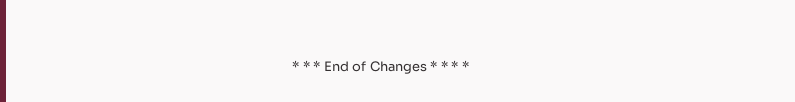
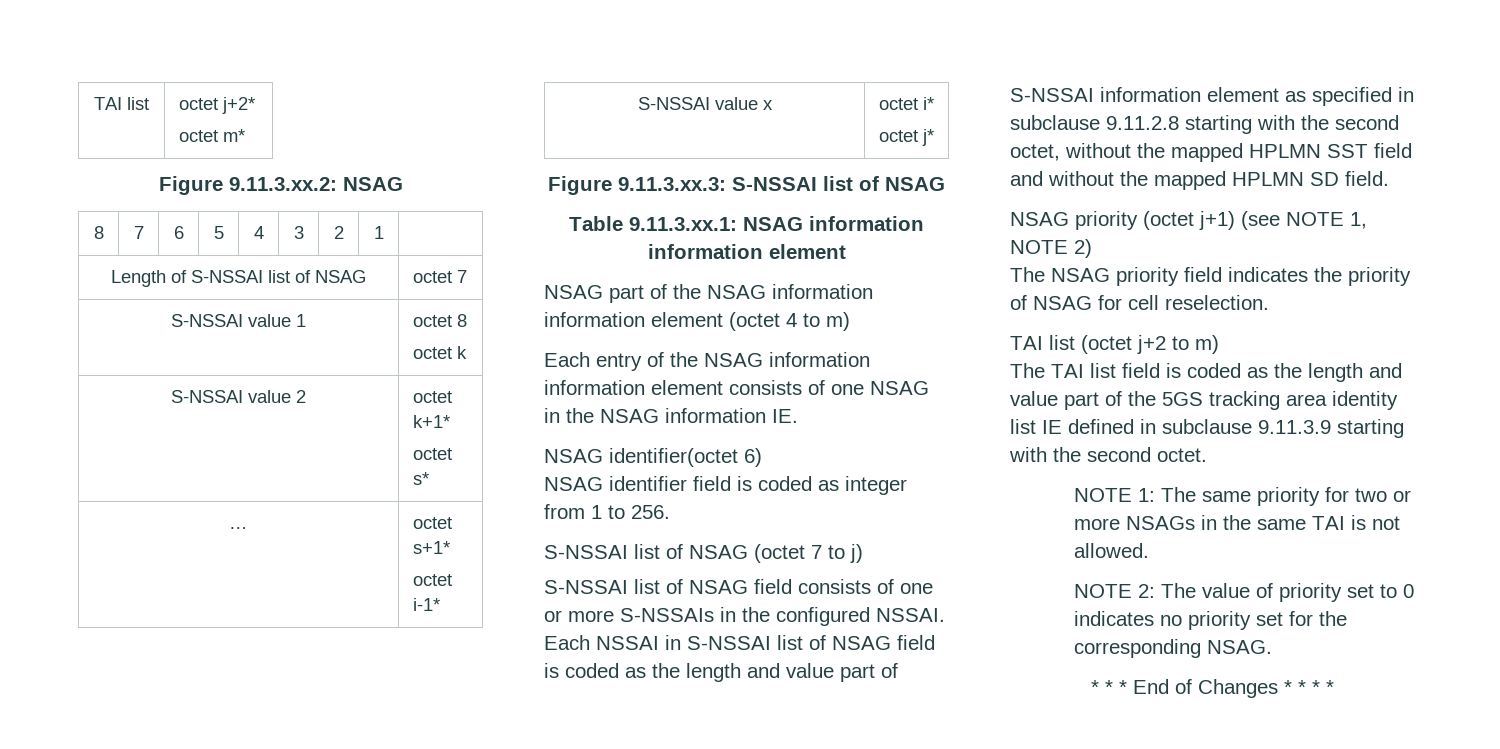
(292, 65) none -> [94,97,149,110] [178,97,255,114] [178,129,245,142] [158,176,403,195] [93,226,104,239] [133,226,144,239] [173,226,184,239] [213,226,224,239] [253,226,264,239] [293,226,304,239] [333,226,344,239] [373,226,384,239] [110,270,366,287] [412,270,467,283] [171,314,306,327] [412,314,467,327] [412,346,467,359] [171,390,306,403] [412,391,452,403] [412,415,450,428] [412,448,452,460] [412,472,429,485] [229,527,248,529] [412,517,452,529] [412,541,450,554] [412,574,452,586] [412,598,440,611] [637,97,773,110] [878,97,934,110] [878,129,934,146] [548,176,945,195] [569,216,924,231] [647,244,846,259] [544,284,873,303] [544,312,850,331] [544,352,870,371] [544,380,929,395] [544,408,798,423] [544,448,762,467] [544,476,907,495] [544,504,670,519] [544,544,863,563] [544,579,933,594] [544,607,945,626] [544,635,935,650] [544,663,898,682] [1010,87,1414,106] [1010,115,1399,134] [1010,143,1412,162] [1010,171,1389,190] [1010,211,1367,230] [1010,239,1092,258] [1010,267,1411,286] [1010,295,1269,310] [1010,335,1219,354] [1010,363,1402,382] [1010,391,1398,410] [1010,419,1404,438] [1009,447,1207,462] [1074,487,1412,506] [1074,515,1401,530] [1074,543,1150,558] [1074,583,1415,602] [1074,611,1348,630] [1074,639,1273,658] TAI list | octet j+2* // octet m* // Figure 9.11.3.xx.2: NSAG // 8 | 7 | 6 | 5 | 4 | 3 | 2 | 1 | // Length of S-NSSAI list of NSAG | octet 7 // S-NSSAI value 1 | octet 8 // octet k // S-NSSAI value 2 | octet k+1* // octet s* // … | octet s+1* // octet i-1* // S-NSSAI value x | octet i* // octet j* // Figure 9.11.3.xx.3: S-NSSAI list of NSAG // Table 9.11.3.xx.1: NSAG information information element // NSAG part of the NSAG information information element (octet 4 to m) // Each entry of the NSAG information information element consists of one NSAG in the NSAG information IE. // NSAG identifier(octet 6) // NSAG identifier field is coded as integer from 1 to 256. // S-NSSAI list of NSAG (octet 7 to j) // S-NSSAI list of NSAG field consists of one or more S-NSSAIs in the configured NSSAI. Each NSSAI in S-NSSAI list of NSAG field is coded as the length and value part of S-NSSAI information element as specified in subclause 9.11.2.8 starting with the second octet, without the mapped HPLMN SST field and without the mapped HPLMN SD field. // NSAG priority (octet j+1) (see NOTE 1, NOTE 2) // The NSAG priority field indicates the priority of NSAG for cell reselection. // TAI list (octet j+2 to m) // The TAI list field is coded as the length and value part of the 5GS tracking area identity list IE defined in subclause 9.11.3.9 starting with the second octet. // NOTE 1: The same priority for two or more NSAGs in the same TAI is not allowed. // NOTE 2: The value of priority set to 0 indicates no priority set for the corresponding NSAG. //

